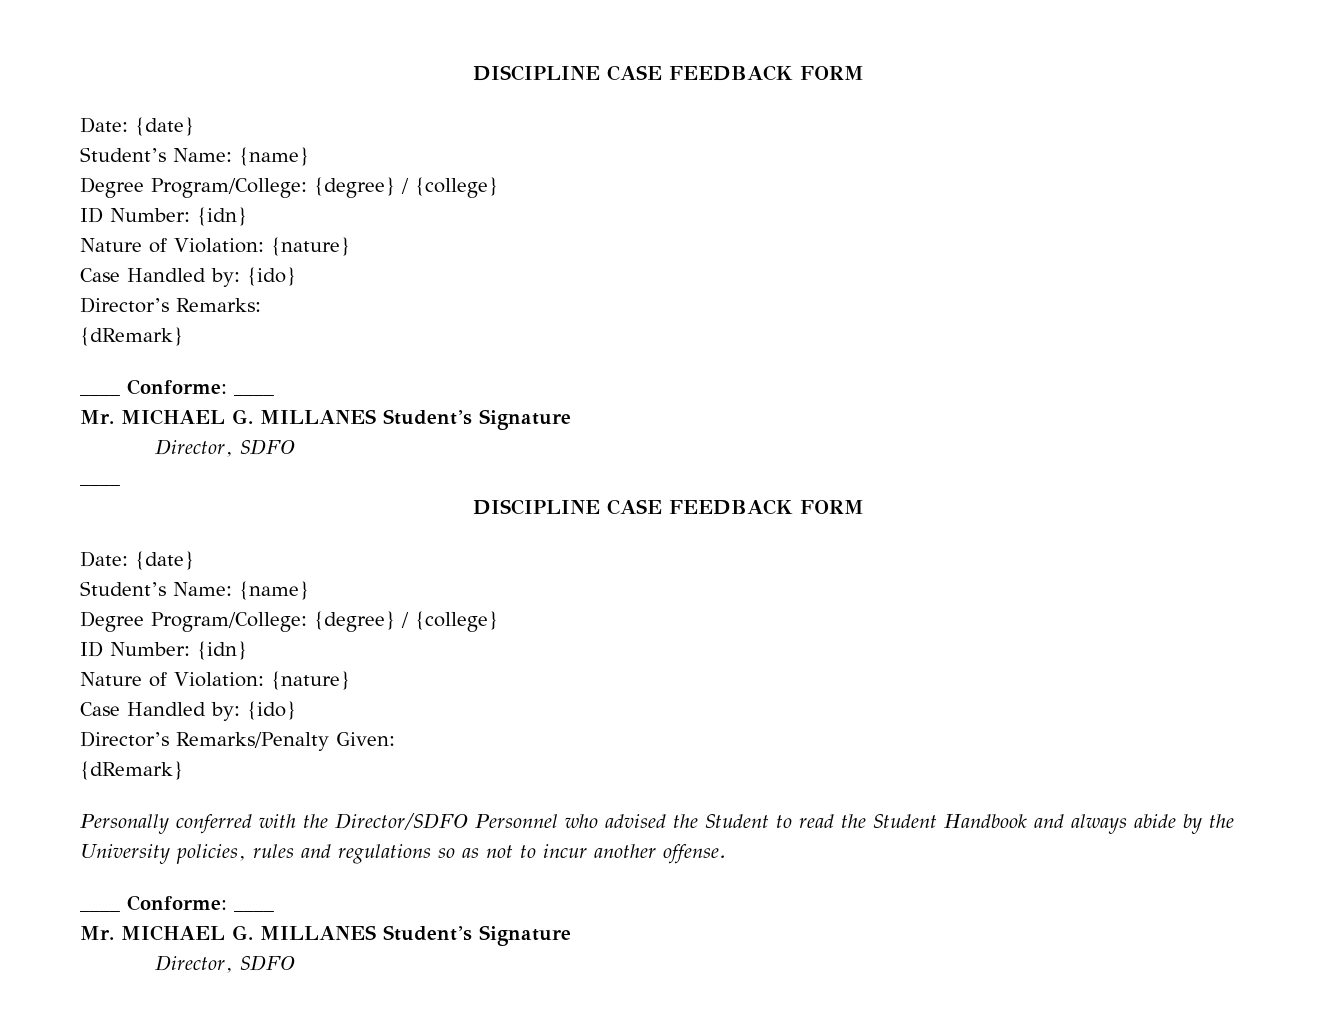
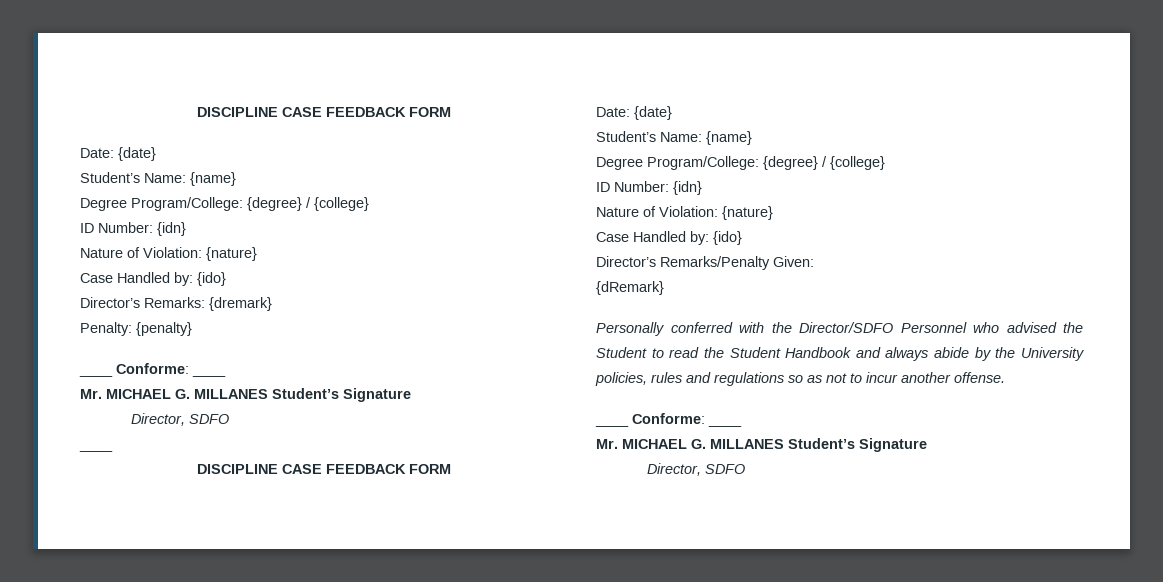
[80,327,183,346] // {dRemark} -> [209,297,272,311] [80,322,192,336] {dremark} // Penalty: {penalty}

